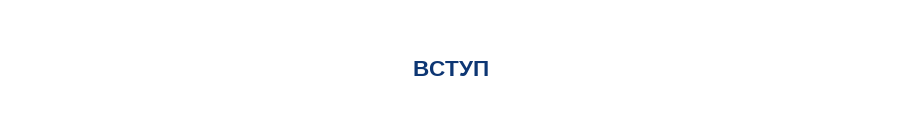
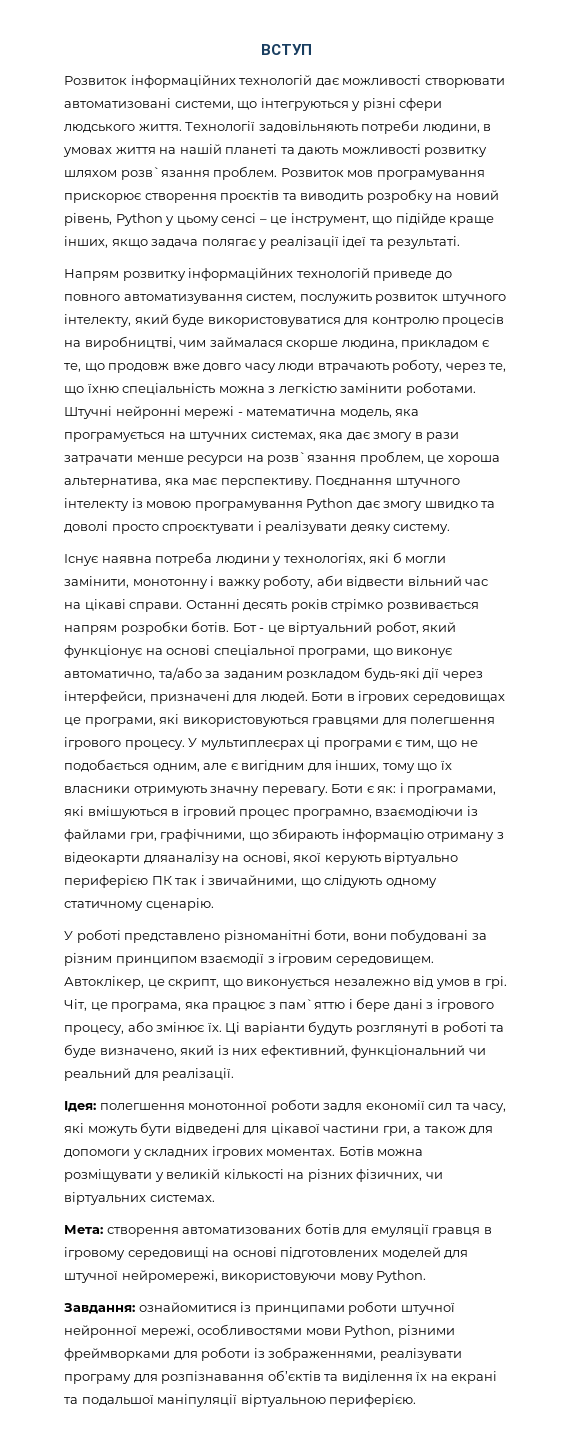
(489, 68) none -> [64,75,505,88] [64,98,443,111] [64,120,492,134] [63,144,488,157] [64,166,485,180] [64,189,499,203] [64,213,495,226] [64,236,461,249] [64,268,452,281] [64,294,506,304] [64,313,505,327] [64,336,490,350] [64,359,507,373] [64,382,476,396] [64,406,420,419] [64,432,460,442] [64,451,500,465] [64,476,460,488] [64,498,496,511] [64,521,451,534] [64,552,447,566] [64,575,489,589] [64,599,479,612] [64,621,457,635] [64,645,454,658] [64,667,483,681] [64,691,505,704] [64,714,496,727] [64,737,478,750] [64,759,452,773] [64,783,497,796] [64,806,478,819] [64,828,504,842] [64,852,459,865] [64,875,437,888] [64,898,214,911] [64,929,487,943] [64,953,434,966] [64,976,507,989] [64,998,494,1012] [64,1021,505,1035] [64,1044,486,1058] [64,1068,235,1081] [64,1099,507,1113] [64,1122,494,1136] [64,1146,424,1159] [64,1169,443,1182] [64,1192,215,1205] [64,1223,492,1237] [64,1247,469,1260] [64,1270,427,1283] [64,1301,455,1315] [64,1324,455,1338] [64,1347,462,1361] [64,1370,498,1384] [64,1394,417,1407] // Розвиток інформаційних технологій дає можливості створювати автоматизовані системи, що інтегруються у різні сфери людського життя. Технології задовільняють потреби людини, в умовах життя на нашій планеті та дають можливості розвитку шляхом розв`язання проблем. Розвиток мов програмування прискорює створення проєктів та виводить розробку на новий рівень, Python у цьому сенсі – це інструмент, що підійде краще інших, якщо задача полягає у реалізації ідеї та результаті. // Напрям розвитку інформаційних технологій приведе до повного автоматизування систем, послужить розвиток штучного інтелекту, який буде використовуватися для контролю процесів на виробництві, чим займалася скорше людина, прикладом є те, що продовж вже довго часу люди втрачають роботу, через те, що їхню спеціальність можна з легкістю замінити роботами. Штучні нейронні мережі - математична модель, яка програмується на штучних системах, яка дає змогу в рази затрачати менше ресурси на розв`язання проблем, це хороша альтернатива, яка має перспективу. Поєднання штучного інтелекту із мовою програмування Python дає змогу швидко та доволі просто спроєктувати і реалізувати деяку систему. // Існує наявна потреба людини у технологіях, які б могли замінити, монотонну і важку роботу, аби відвести вільний час на цікаві справи. Останні десять років стрімко розвивається напрям розробки ботів. Бот - це віртуальний робот, який функціонує на основі спеціальної програми, що виконує автоматично, та/або за заданим розкладом будь-які дії через інтерфейси, призначені для людей. Боти в ігрових середовищах це програми, які використовуються гравцями для полегшення ігрового процесу. У мультиплеєрах ці програми є тим, що не подобається одним, але є вигідним для інших, тому що їх власники отримують значну перевагу. Боти є як: і програмами, які вмішуються в ігровий процес програмно, взаємодіючи із файлами гри, графічними, що збирають інформацію отриману з відеокарти дляаналізу на основі, якої керують віртуально периферією ПК так і звичайними, що слідують одному статичному сценарію. // У роботі представлено різноманітні боти, вони побудовані за різним принципом взаємодії з ігровим середовищем. Автоклікер, це скрипт, що виконується незалежно від умов в грі. Чіт, це програма, яка працює з пам`яттю і бере дані з ігрового процесу, або змінює їх. Ці варіанти будуть розглянуті в роботі та буде визначено, який із них ефективний, функціональний чи реальний для реалізації. // Ідея: полегшення монотонної роботи задля економії сил та часу, які можуть бути відведені для цікавої частини гри, а також для допомоги у складних ігрових моментах. Ботів можна розміщувати у великій кількості на різних фізичних, чи віртуальних системах. // Мета: створення автоматизованих ботів для емуляції гравця в ігровому середовищі на основі підготовлених моделей для штучної нейромережі, використовуючи мову Python. // Завдання: ознайомитися із принципами роботи штучної нейронної мережі, особливостями мови Python, різними фреймворками для роботи із зображеннями, реалізувати програму для розпізнавання об’єктів та виділення їх на екрані та подальшої маніпуляції віртуальною периферією.

